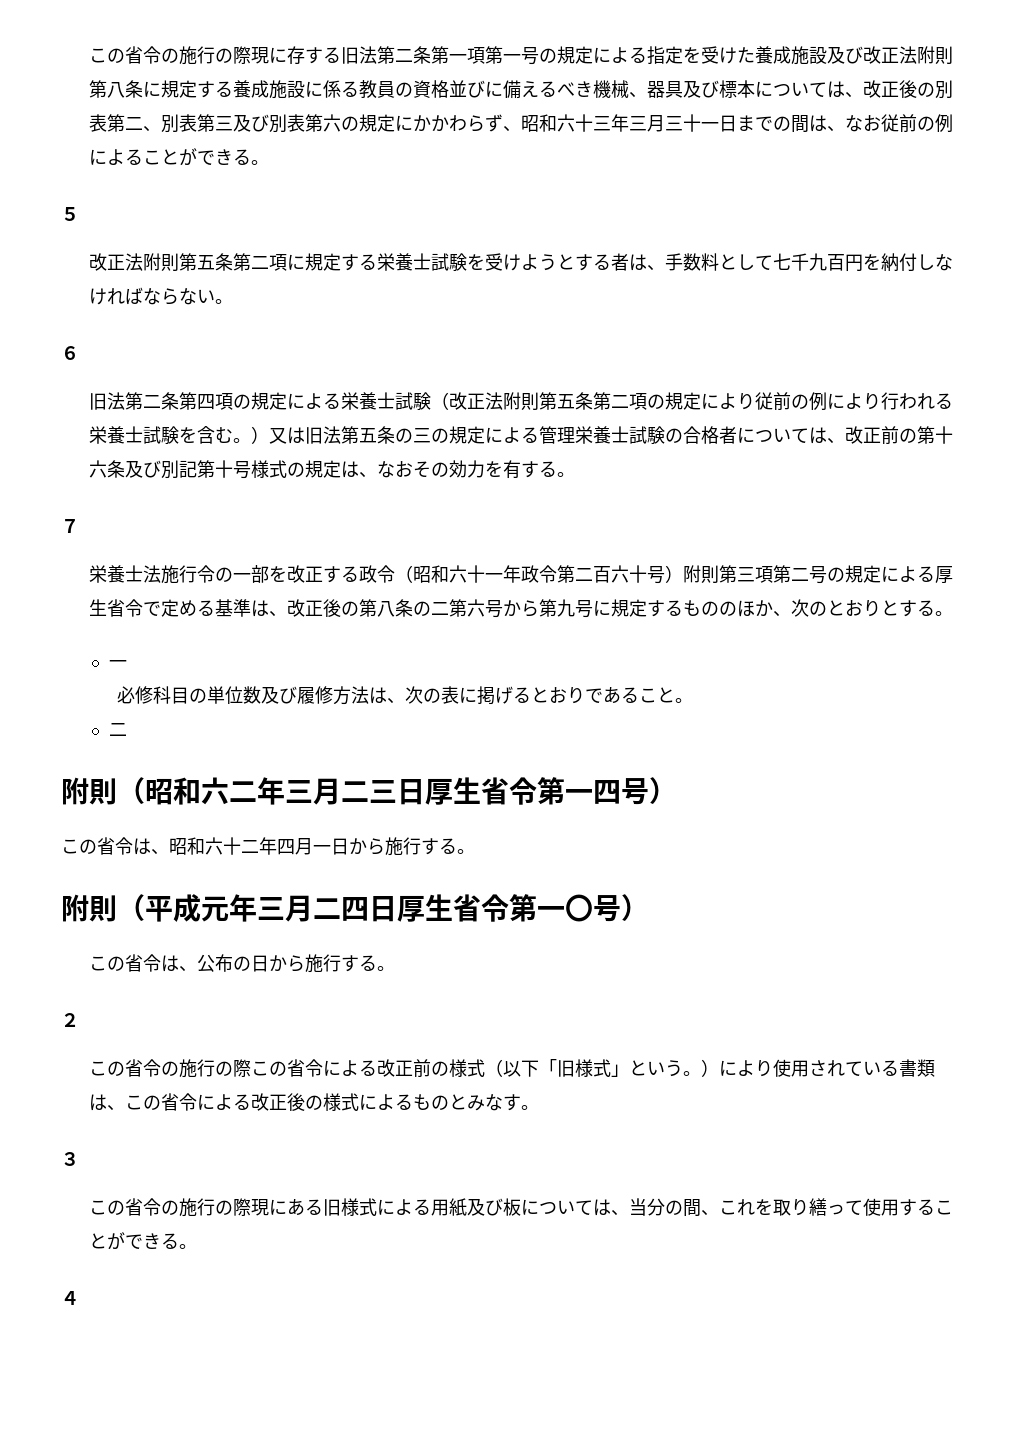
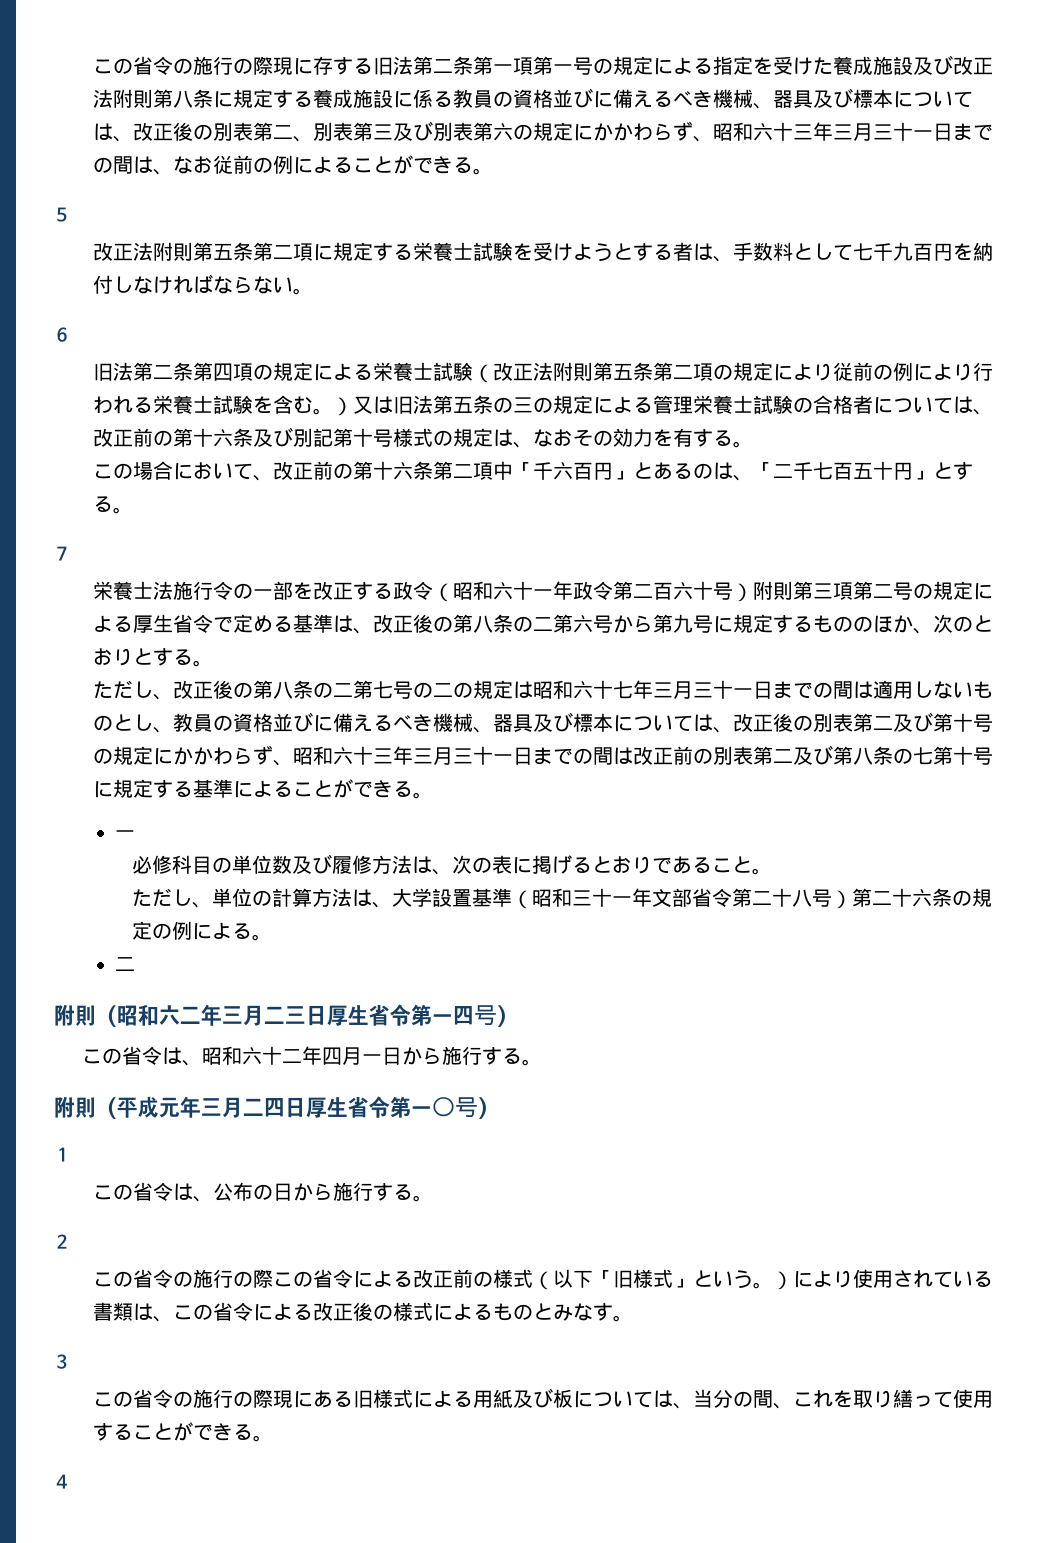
(575, 474) none -> [93,461,974,481] [93,496,134,514] // この場合において、改正前の第十六条第二項中「千六百円」とあるのは、「二千七百五十円」とする。
(953, 613) none -> [93,680,994,700] [93,712,994,733] [93,745,994,766] [93,779,434,799] // ただし、改正後の第八条の二第七号の二の規定は昭和六十七年三月三十一日までの間は適用しないものとし、教員の資格並びに備えるべき機械、器具及び標本については、改正後の別表第二及び第十号の規定にかかわらず、昭和六十三年三月三十一日までの間は改正前の別表第二及び第八条の七第十号に規定する基準によることができる。
(693, 700) none -> [132,888,993,909] [132,921,273,941] // ただし、単位の計算方法は、大学設置基準（昭和三十一年文部省令第二十八号）第二十六条の規定の例による。
(649, 907) none -> [54,1147,70,1162] // １

